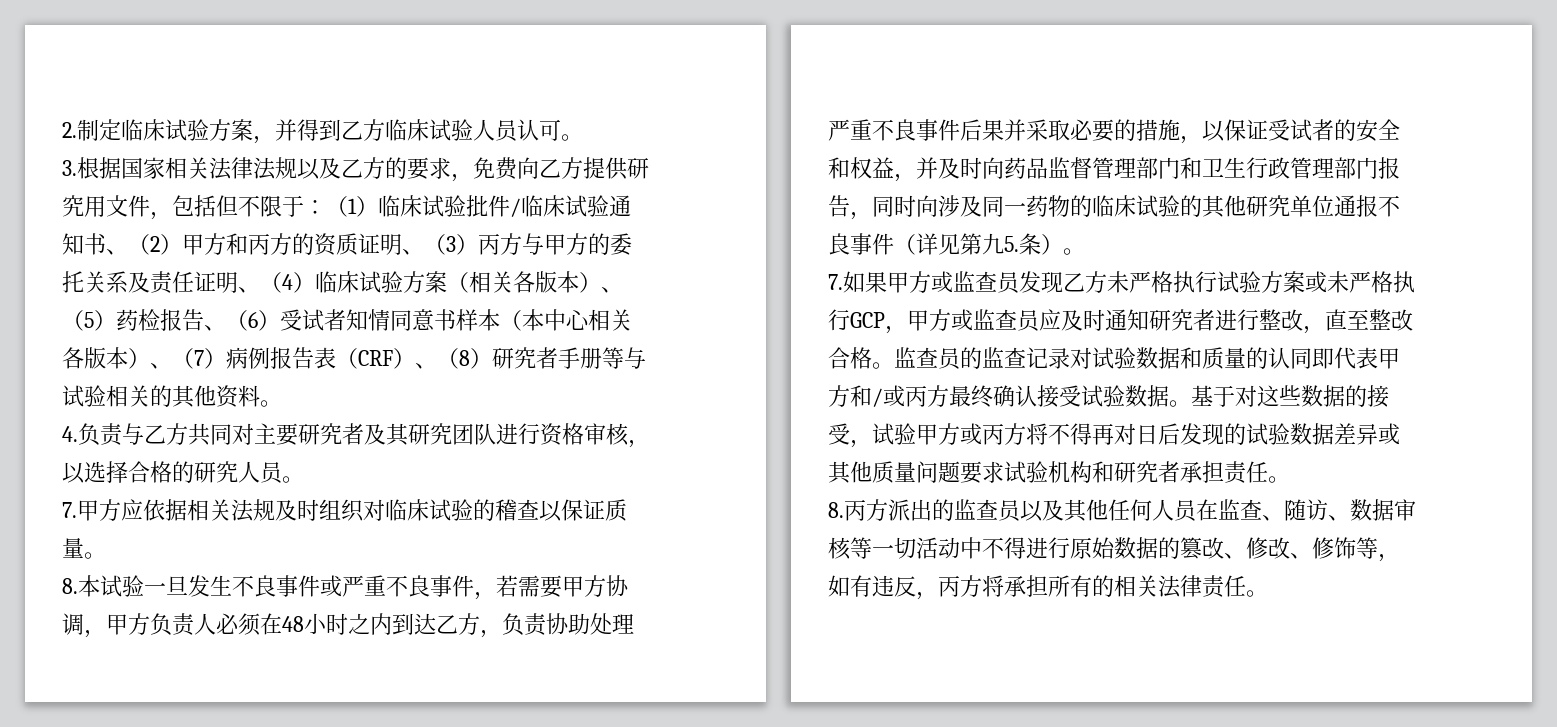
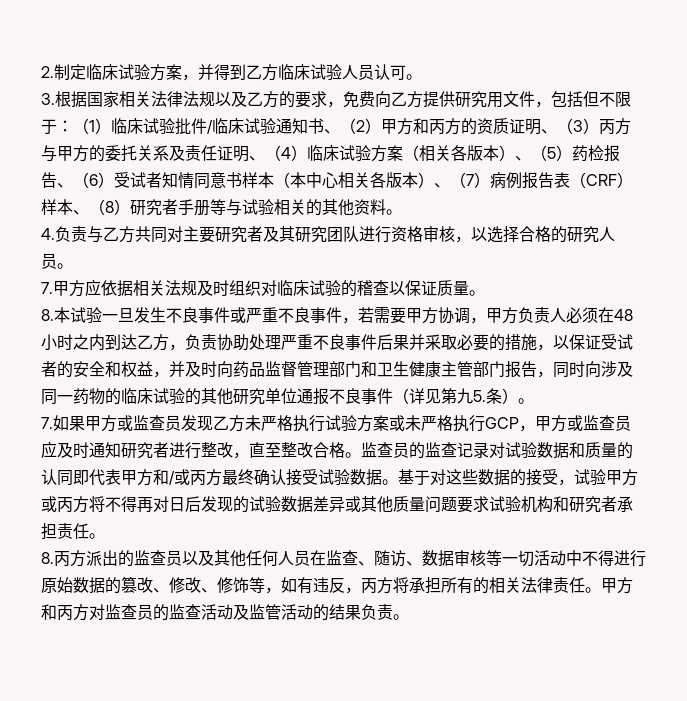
(415, 358) none -> [41,199,73,215] 样本
[1246,157,1334,179] 行政管理 -> [409,361,473,378] 健康主管
(1268, 593) none -> [601,577,633,594] [41,604,409,621] 甲方和丙方对监查员的监查活动及监管活动的结果负责。

